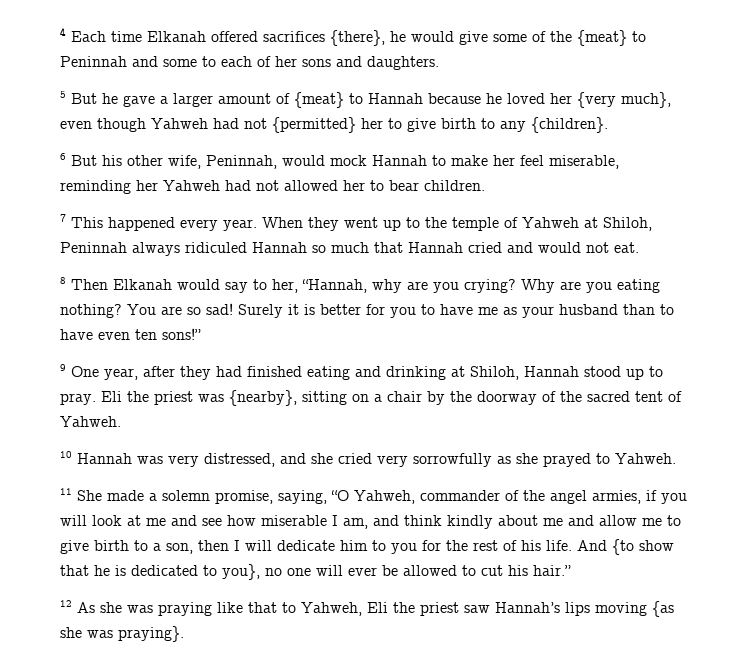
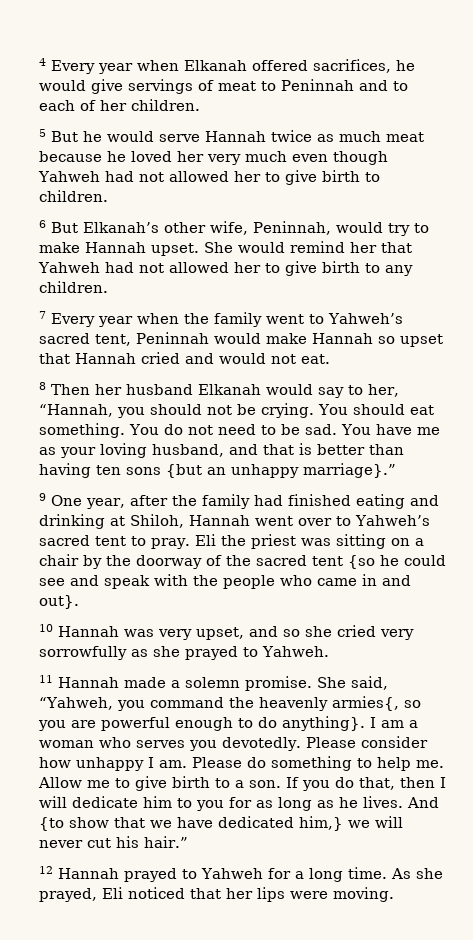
[71,30,627,46] Each time Elkanah offered sacrifices {there}, he would give some of the {meat} -> [51,59,415,74] [39,79,256,94] Every year when Elkanah offered sacrifices, he would give servings of meat
[163,59,197,67] some -> (388, 85) none
[302,56,439,70] sons and daughters. -> [131,99,200,111] children.
[123,92,423,108] gave a larger amount of {meat} to Hannah -> [107,130,424,142] would serve Hannah twice as much meat
[577,92,671,108] {very much}, -> [207,151,287,165] very much
[272,117,356,133] {permitted} -> [168,170,380,185] [39,190,108,202] [39,220,429,236] [39,241,412,256] [38,262,229,273] allowed her to give birth to children. // 6 But Elkanah’s other wife, Peninnah, would try to make Hannah upset. She would remind her that Yahweh had not allowed
[531,117,608,133] [60,153,619,169] [60,180,485,194] [60,214,652,231] [60,242,247,256] {children}. // 6 But his other wife, Peninnah, would mock Hannah to make her feel miserable, reminding her Yahweh had not allowed her to bear children. // 7 This happened every year. When they went up to the temple of Yahweh at Shiloh, Peninnah always ridiculed -> [39,281,108,293] [39,311,403,327] [39,332,307,346] children. // 7 Every year when the family went to Yahweh’s sacred tent, Peninnah would make
[331,242,369,253] much -> [400,334,443,347] upset
(108, 284) none -> [95,384,193,395] her husband
[372,279,660,293] [60,303,674,318] [60,328,201,340] why are you crying? Why are you eating nothing? You are so sad! Surely it is better for you to have me as your husband than to have even ten sons!” -> [117,403,434,418] [39,423,440,438] [39,443,404,458] [39,463,396,478] you should not be crying. You should eat something. You do not need to be sad. You have me as your loving husband, and that is better than having ten sons {but an unhappy marriage}.”
[180,366,211,380] they -> [171,494,250,509] the family
[584,366,644,380] stood up -> [255,515,430,526] [39,535,126,546] went over to Yahweh’s sacred tent
[229,390,297,406] {nearby}, -> (331, 542) none
[668,391,682,402] [60,416,121,427] of Yahweh. -> [348,555,446,569] [39,574,411,589] [39,595,79,609] {so he could see and speak with the people who came in and out}.
[204,453,306,467] distressed, and -> [196,626,300,640] upset, and so
[77,490,102,501] She -> [58,677,119,688] Hannah
[215,490,687,504] [60,515,637,529] promise, saying, “O Yahweh, commander of the angel armies, if you will look at me and see how miserable I am, and think kindly about me and allow -> [245,676,388,691] [39,696,421,711] [38,716,418,731] [39,736,428,751] [39,756,444,771] [38,777,82,788] promise. She said, “Yahweh, you command the heavenly armies{, so you are powerful enough to do anything}. I am a woman who serves you devotedly. Please consider how unhappy I am. Please do something to help me. Allow
[166,543,193,554] son, -> [249,777,395,791] son. If you do that,
[446,539,674,555] [60,564,571,580] [60,600,674,617] [60,626,184,642] the rest of his life. And {to show that he is dedicated to you}, no one will ever be allowed to cut his hair.” // 12 As she was praying like that to Yahweh, Eli the priest saw Hannah’s lips moving {as she was praying}. -> [256,796,439,811] [39,816,403,831] [39,836,188,848] [39,866,443,882] [39,887,394,902] as long as he lives. And {to show that we have dedicated him,} we will never cut his hair.” // 12 Hannah prayed to Yahweh for a long time. As she prayed, Eli noticed that her lips were moving.

